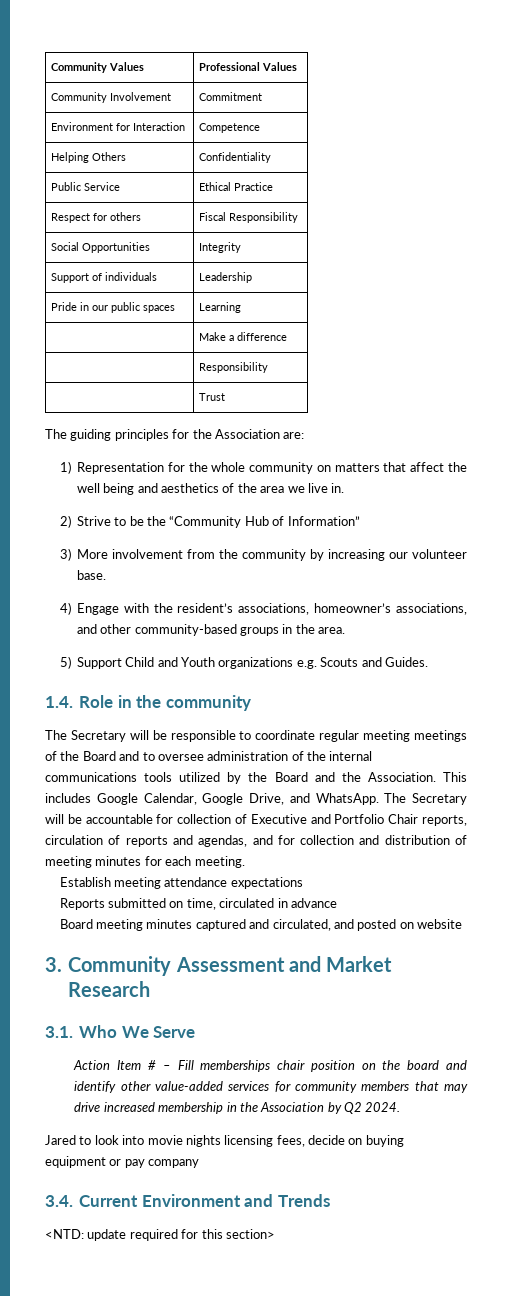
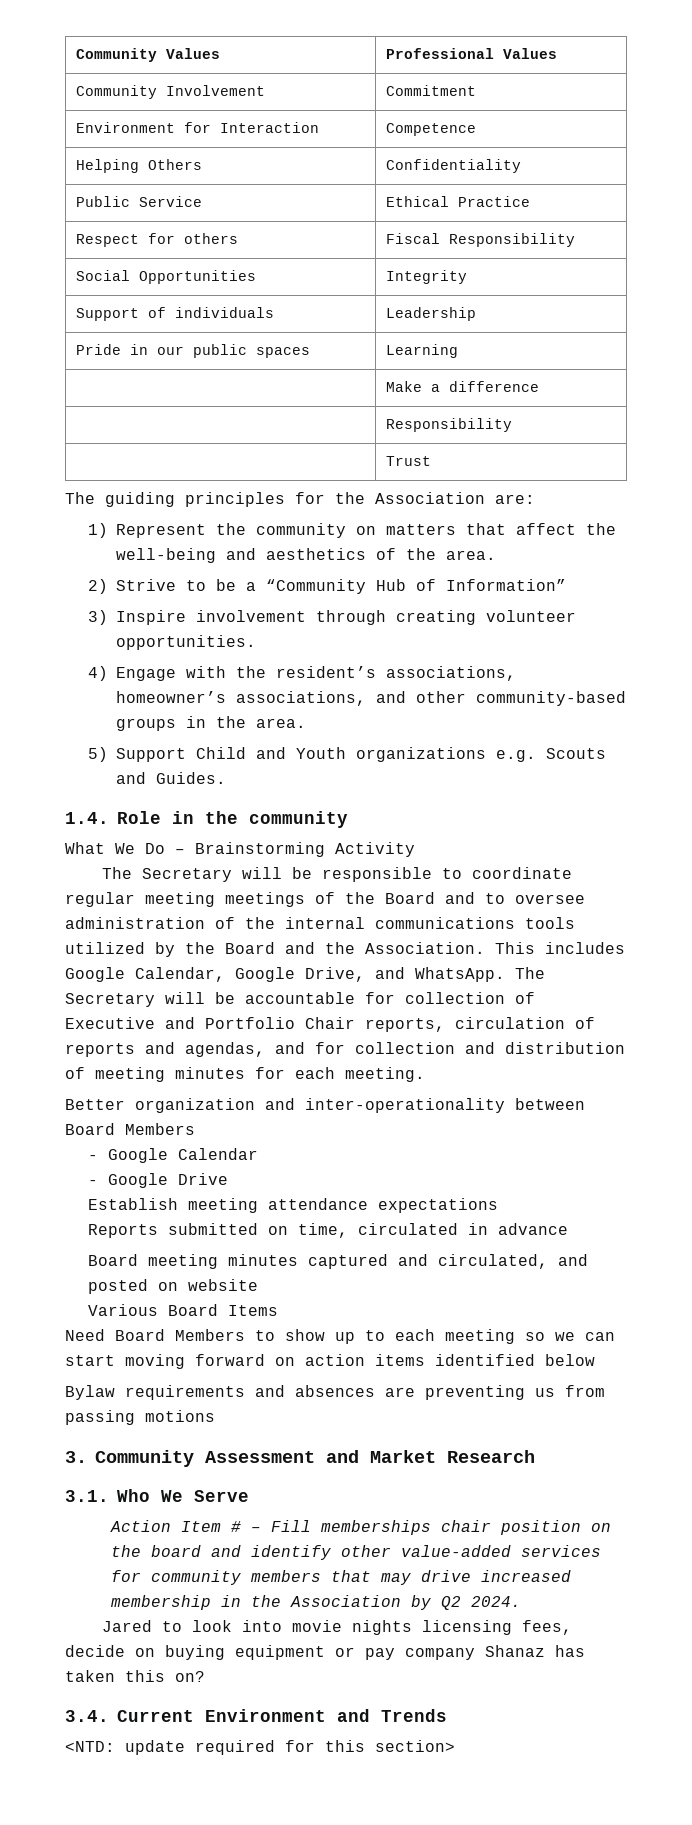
[76,462,246,474] Representation for the whole -> [116,523,247,538] Represent the
[76,483,135,495] well being -> [116,548,217,563] well-being
[260,483,345,493] area we live in. -> [446,550,497,560] area.
[147,516,167,526] the -> [246,582,257,591] a
[76,549,467,561] [76,570,106,580] More involvement from the community by increasing our volunteer base. -> [116,610,577,625] [116,635,257,650] Inspire involvement through creating volunteer opportunities.
(252, 703) none -> [65,842,415,857] // What We Do – Brainstorming Activity
(245, 862) none -> [65,1098,585,1113] [65,1123,195,1135] [88,1148,259,1163] [88,1173,229,1188] // Better organization and inter-operationality between Board Members // - Google Calendar // - Google Drive
(463, 924) none -> [88,1304,279,1316] [65,1329,615,1344] [65,1354,595,1369] [65,1385,605,1400] [65,1410,215,1425] // Various Board Items // Need Board Members to show up to each meeting so we can start moving forward on action items identified below // Bylaw requirements and absences are preventing us from passing motions
(200, 1163) none -> [485,1645,585,1657] [65,1670,205,1682] Shanaz has taken this on?

